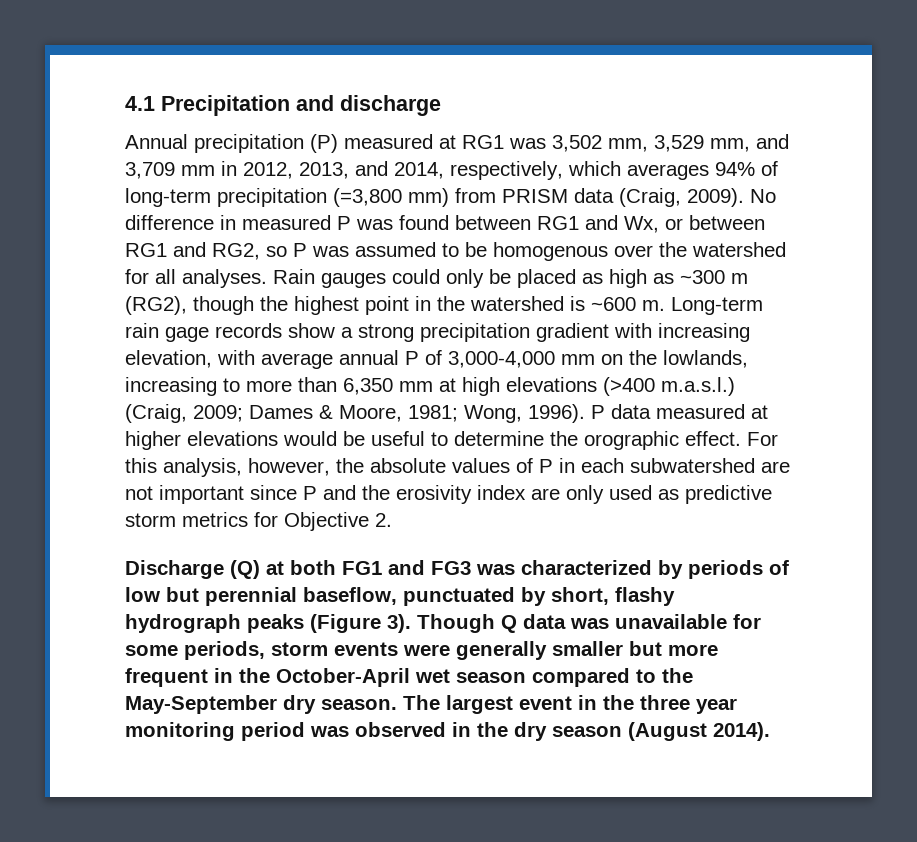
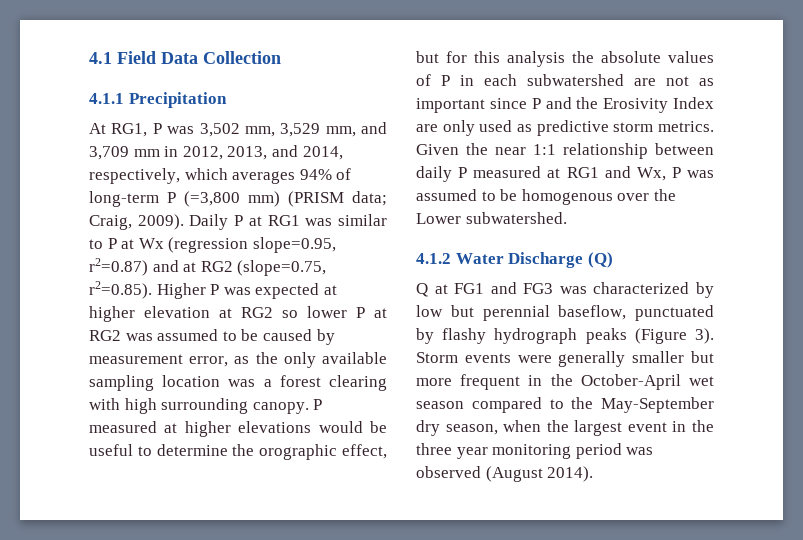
[161,95,441,116] [125,134,504,153] Precipitation and discharge // Annual precipitation (P) measured at RG1 -> [117,51,281,64] [89,92,227,108] [89,123,162,137] Field Data Collection // 4.1.1 Precipitation // At RG1, P
[217,188,327,207] precipitation -> [167,192,176,203] P
[455,188,776,207] [125,215,765,233] [125,242,786,261] [125,269,748,288] [125,296,763,315] [125,323,750,342] [125,350,748,369] [125,377,735,396] [125,404,651,423] from PRISM data (Craig, 2009). No difference in measured P was found between RG1 and Wx, or between RG1 and RG2, so P was assumed to be homogenous over the watershed for all analyses. Rain gauges could only be placed as high as ~300 m (RG2), though the highest point in the watershed is ~600 m. Long-term rain gage records show a strong precipitation gradient with increasing elevation, with average annual P of 3,000-4,000 mm on the lowlands, increasing to more than 6,350 mm at high elevations (>400 m.a.s.l.) (Craig, 2009; Dames & Moore, 1981; Wong, 1996). P data -> [288,191,387,207] [89,214,388,230] [89,237,336,253] [89,258,327,276] [89,281,337,299] [89,306,387,322] [89,329,335,345] [89,352,387,368] [89,375,387,391] [89,398,323,414] (PRISM data; Craig, 2009). Daily P at RG1 was similar to P at Wx (regression slope=0.95, r2=0.87) and at RG2 (slope=0.75, r2=0.85). Higher P was expected at higher elevation at RG2 so lower P at RG2 was assumed to be caused by measurement error, as the only available sampling location was a forest clearing with high surrounding canopy. P
[685,431,778,446] [125,458,330,477] effect. For this analysis, however, -> [342,444,388,459] [416,51,565,67] effect, but for this analysis
(153, 493) none -> [699,78,714,86] as
[396,485,526,504] erosivity index -> [603,97,714,113] Erosivity Index
[182,512,392,531] metrics for Objective 2. // -> [658,121,714,132] [416,143,714,159] [416,166,714,182] [416,189,676,205] [416,212,567,224] [416,253,504,264] metrics. Given the near 1:1 relationship between daily P measured at RG1 and Wx, P was assumed to be homogenous over the Lower subwatershed. // 4.1.2 Water
[266,560,336,575] at both -> [416,283,448,297] // Q at
[688,560,789,579] periods of -> (714, 290) none
[551,587,609,605] short, -> (434, 336) none
[417,614,761,633] [125,641,328,660] Though Q data was unavailable for some periods, storm -> [416,352,458,363] Storm
[321,695,440,710] season. The -> [445,420,569,435] season, when the
[452,722,622,741] in the dry season -> (481, 472) none

